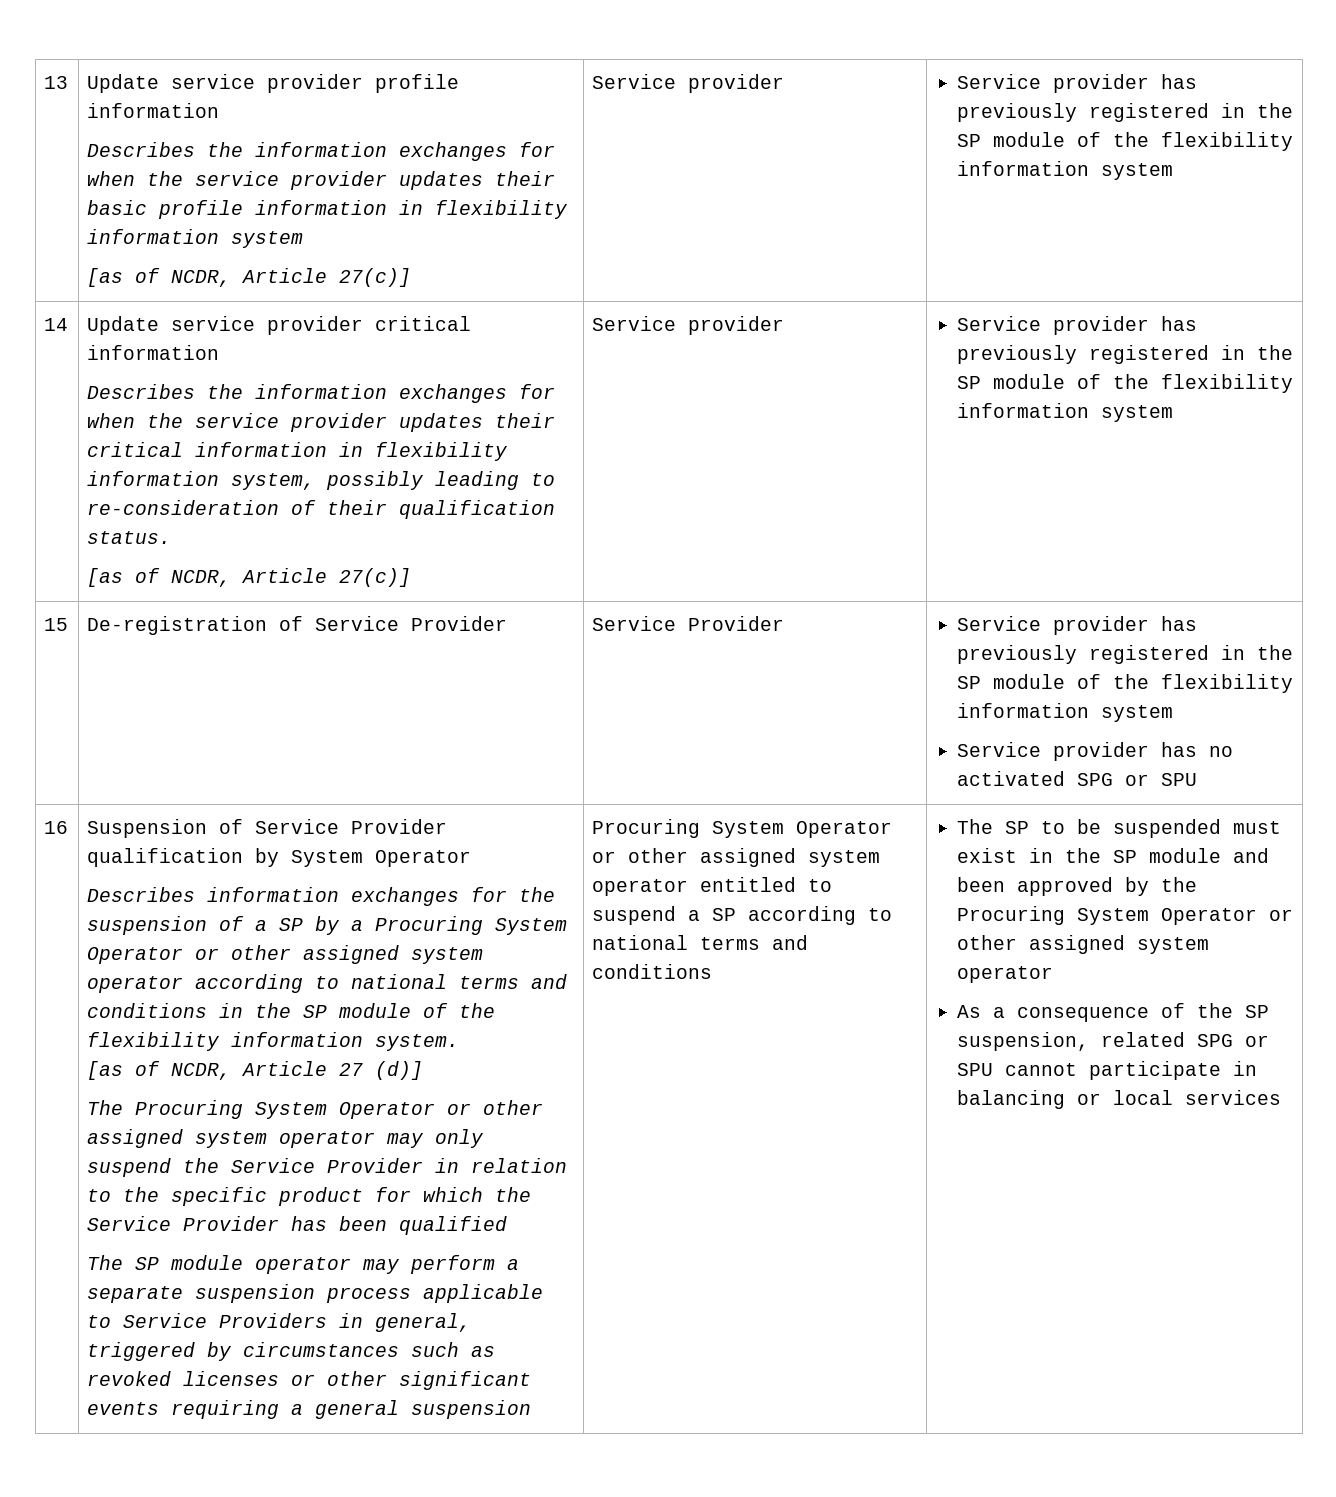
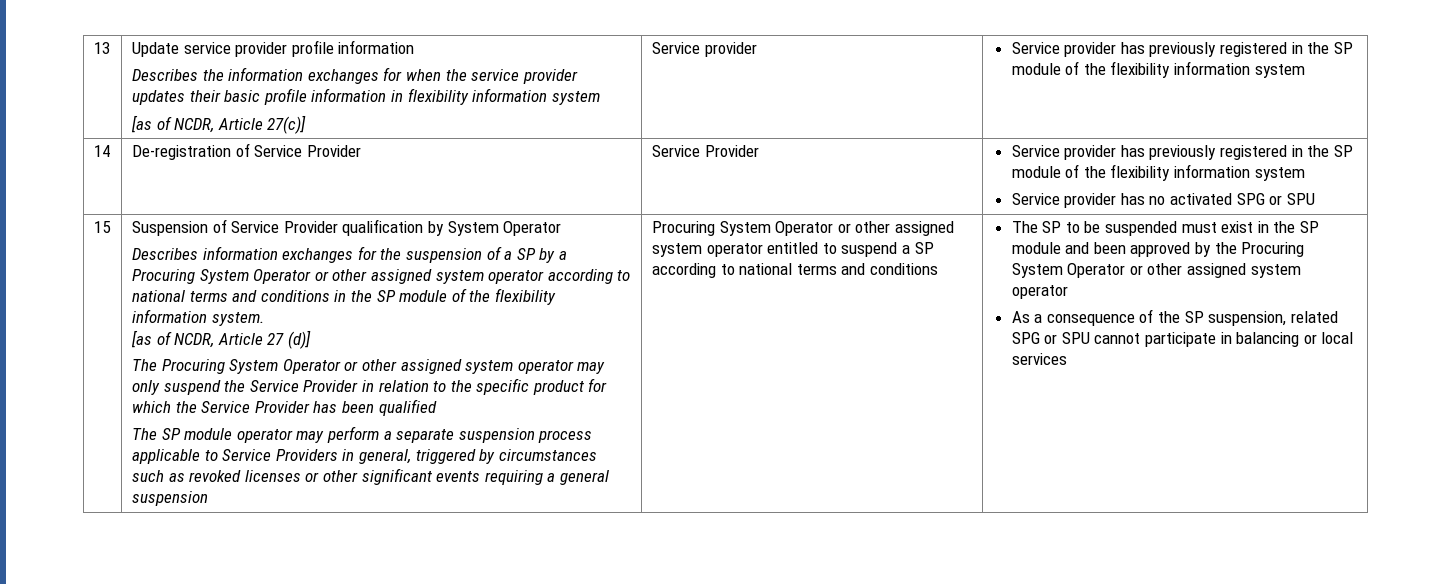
[87,316,472,335] [87,345,220,360] [87,384,556,403] [87,413,556,432] [87,442,509,461] [87,471,556,490] [87,500,556,519] [87,531,172,544] [87,568,412,587] [592,316,785,335] [956,316,1197,335] [956,345,1293,364] [956,374,1293,393] [956,403,1173,422] [44,618,69,631] | Update service provider critical information // Describes the information exchanges for when the service provider updates their critical information in flexibility information system, possibly leading to re-consideration of their qualification status. // [as of NCDR, Article 27(c)] | Service provider | Service provider has previously registered in the SP module of the flexibility information system // 15 -> (110, 151) none
[44,821,69,834] 16 -> [93,221,111,233] 15

